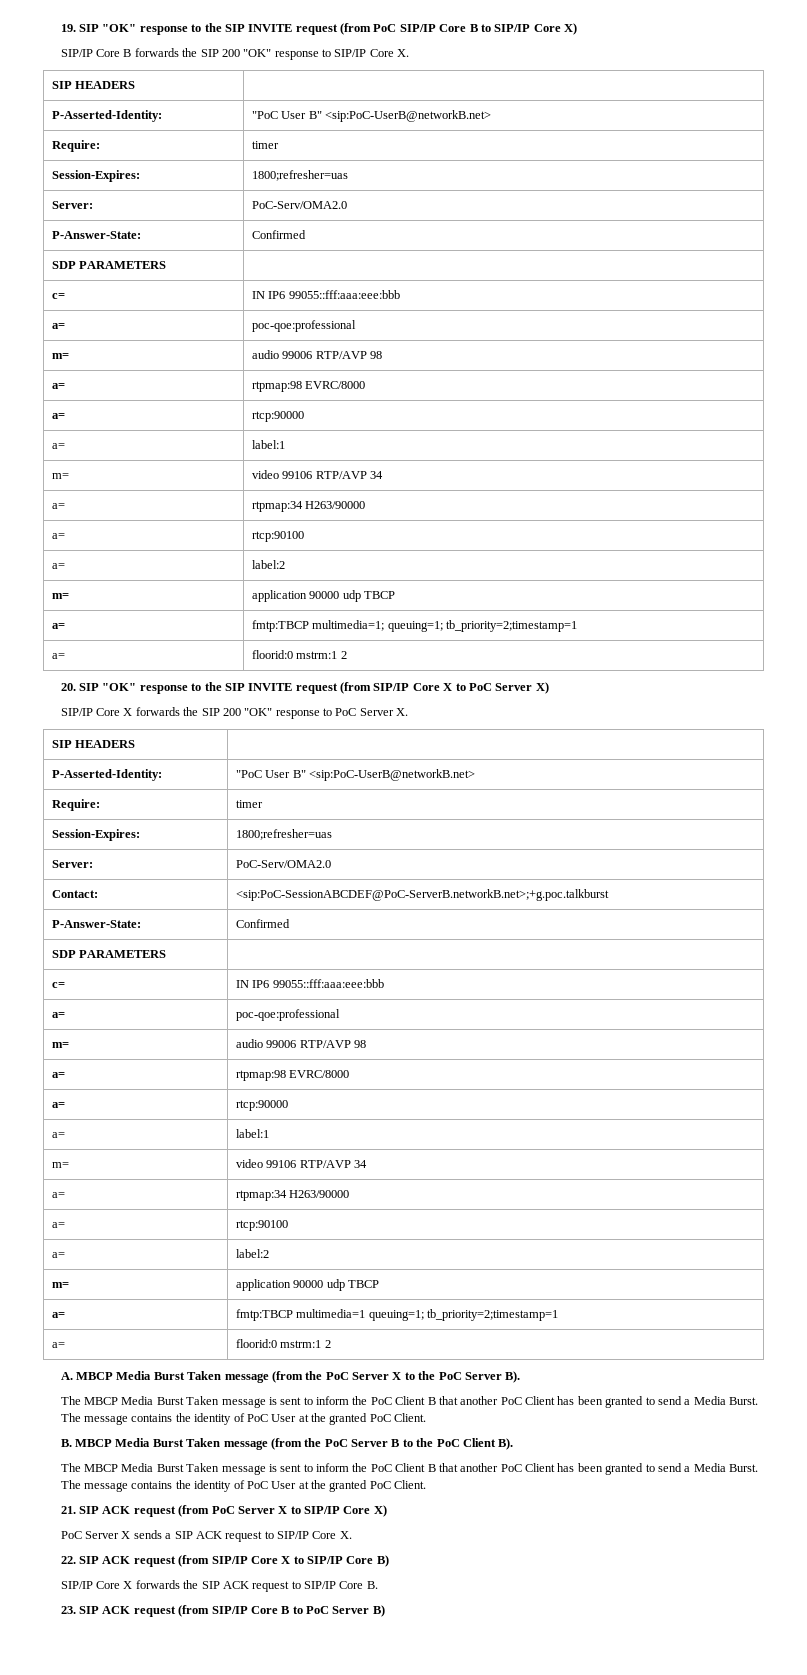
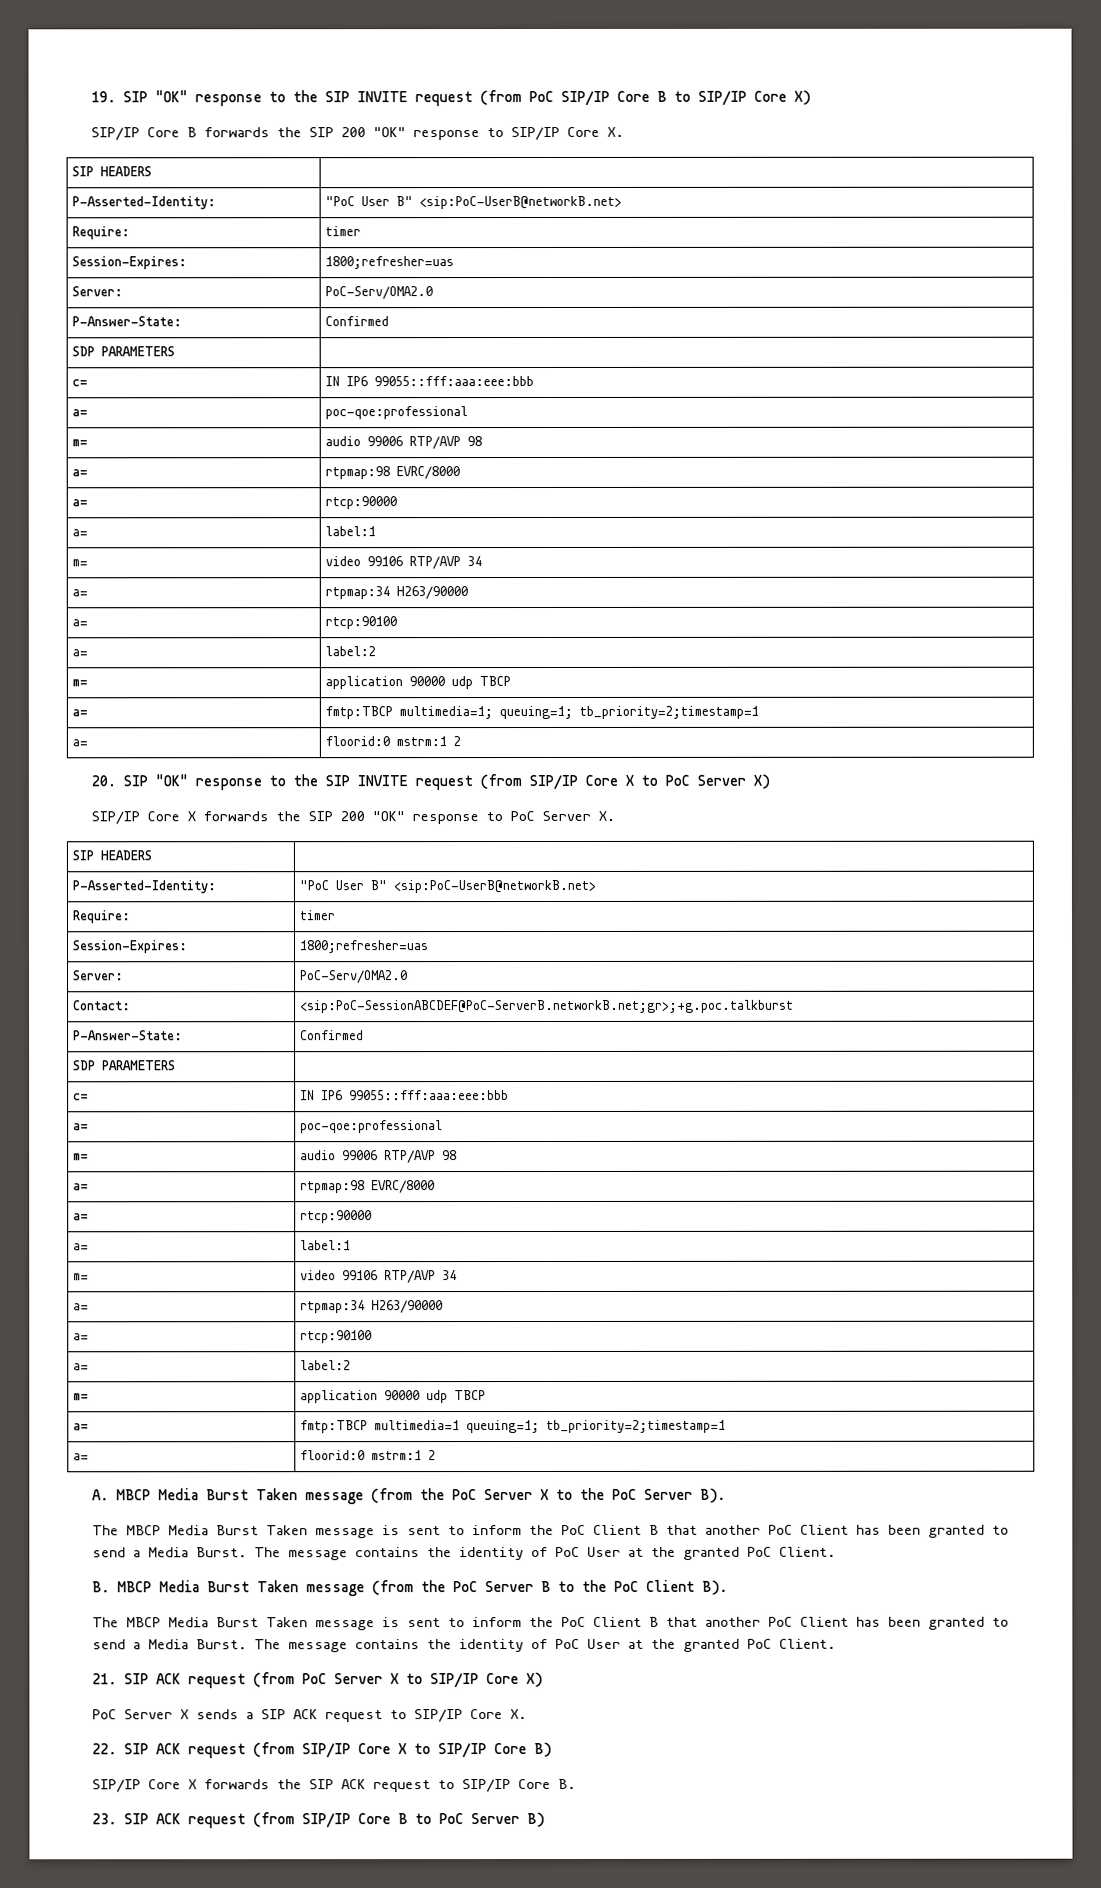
[236,889,610,901] <sip:PoC-SessionABCDEF@PoC-ServerB.networkB.net>;+g.poc.talkburst -> [300,999,795,1014] <sip:PoC-SessionABCDEF@PoC-ServerB.networkB.net;gr>;+g.poc.talkburst

